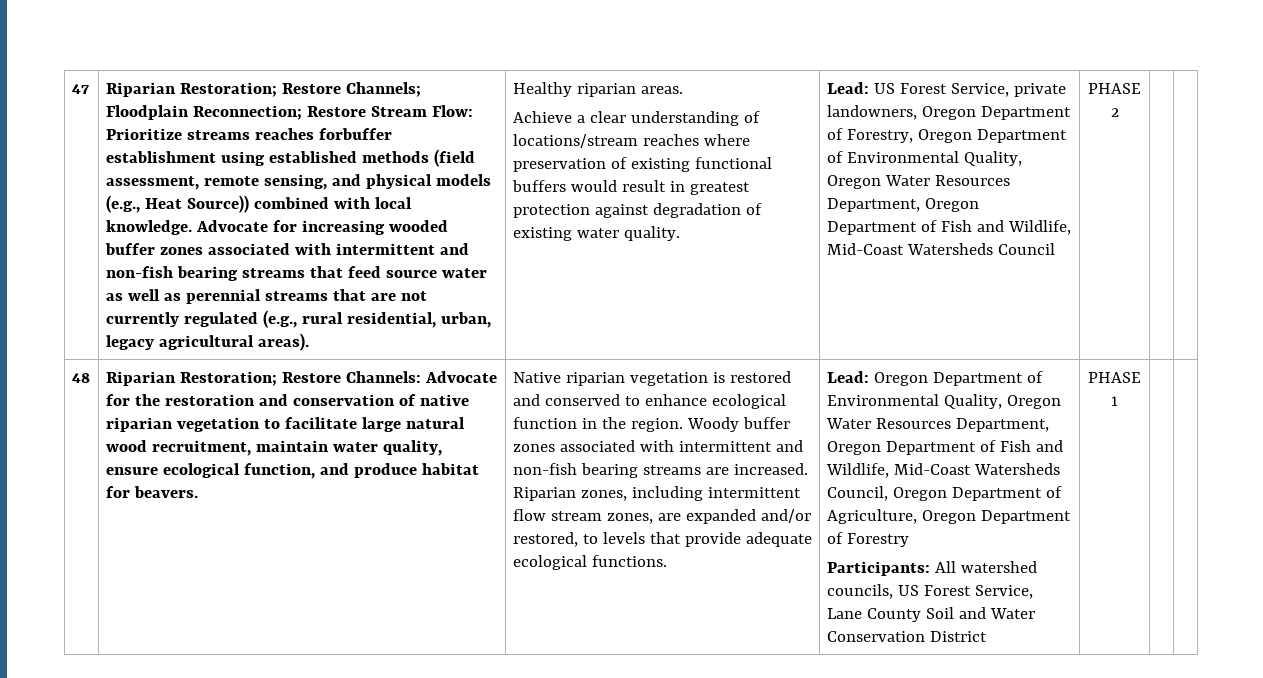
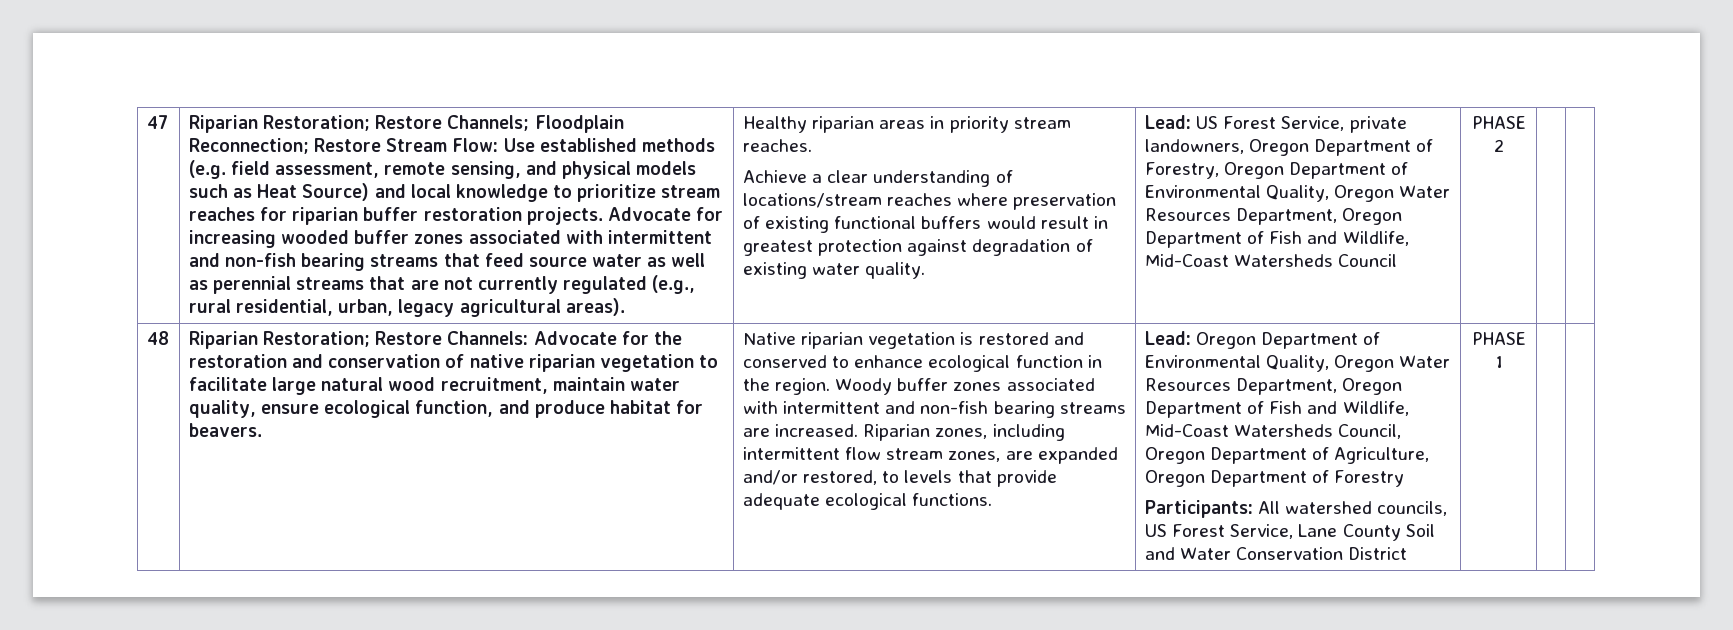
[105,128,392,140] [105,149,475,167] Prioritize streams reaches forbuffer establishment using established methods (field -> [503,138,715,152] [188,160,271,179] Use established methods (e.g. field
[105,195,412,213] [105,220,192,235] (e.g., Heat Source)) combined with local knowledge. -> [188,183,721,202] [188,207,603,225] such as Heat Source) and local knowledge to prioritize stream reaches for riparian buffer restoration projects.
[640,86,683,94] areas. -> [879,116,1071,133] [742,139,812,152] areas in priority stream reaches.

